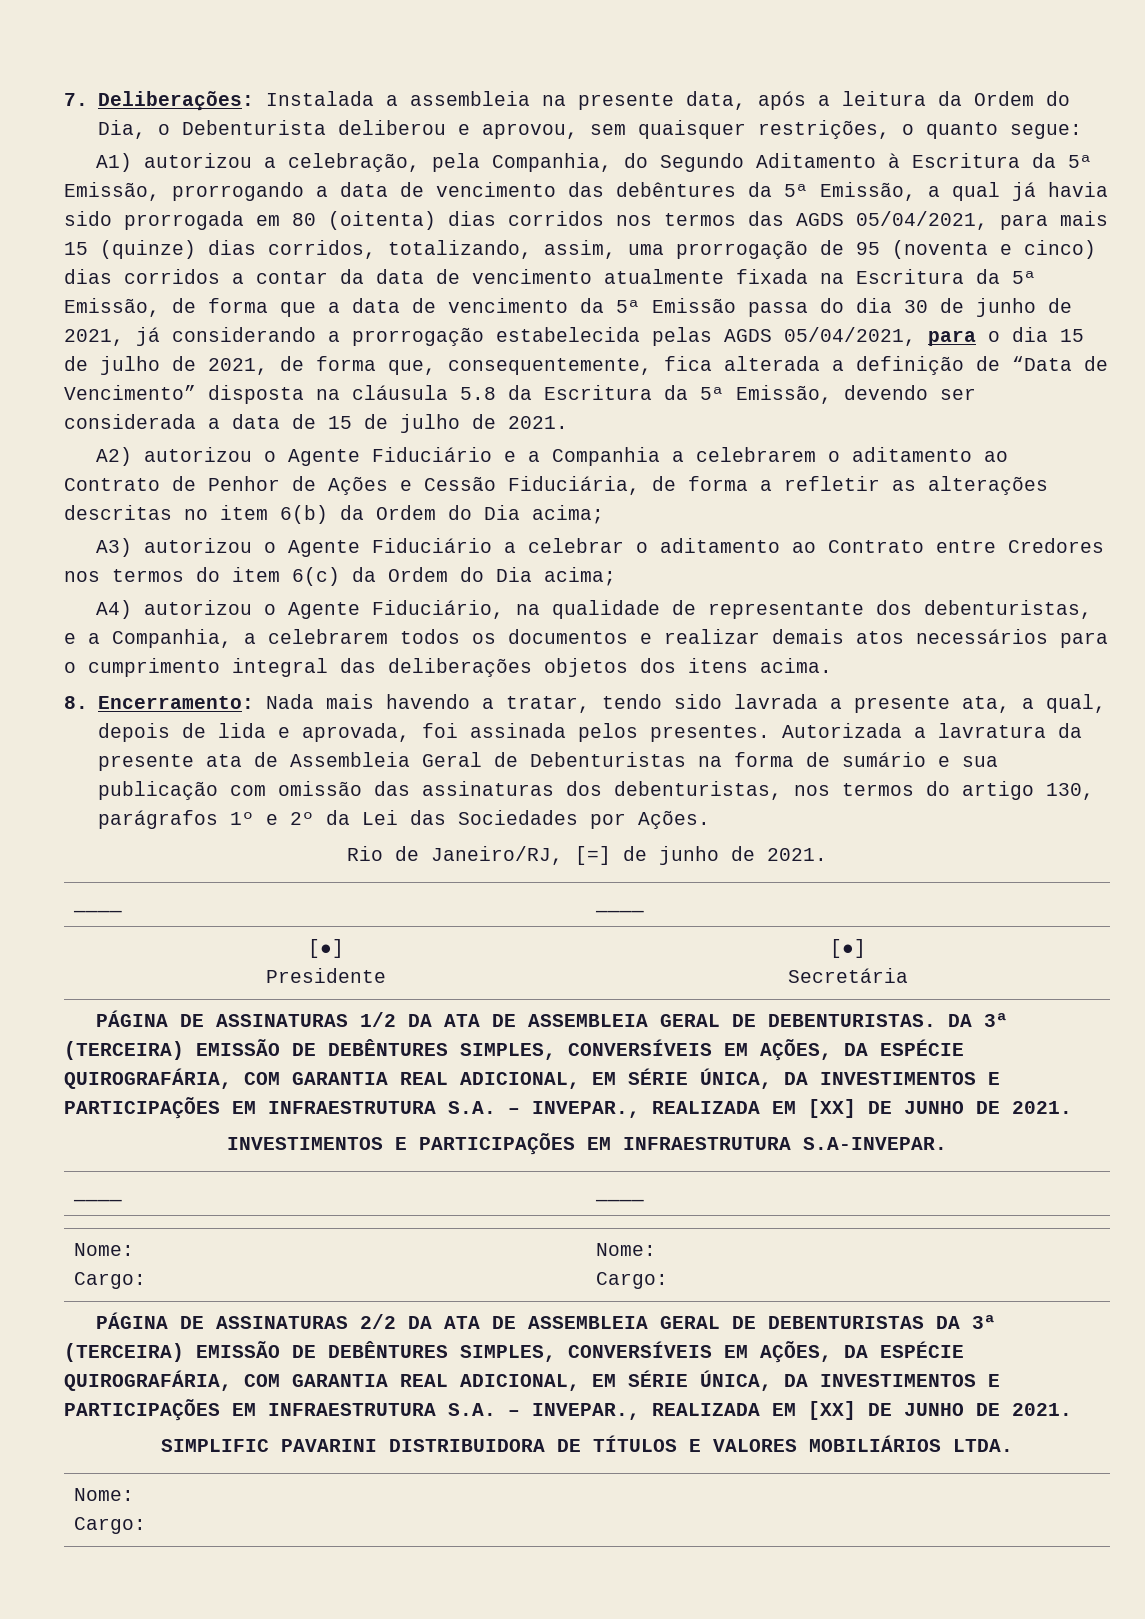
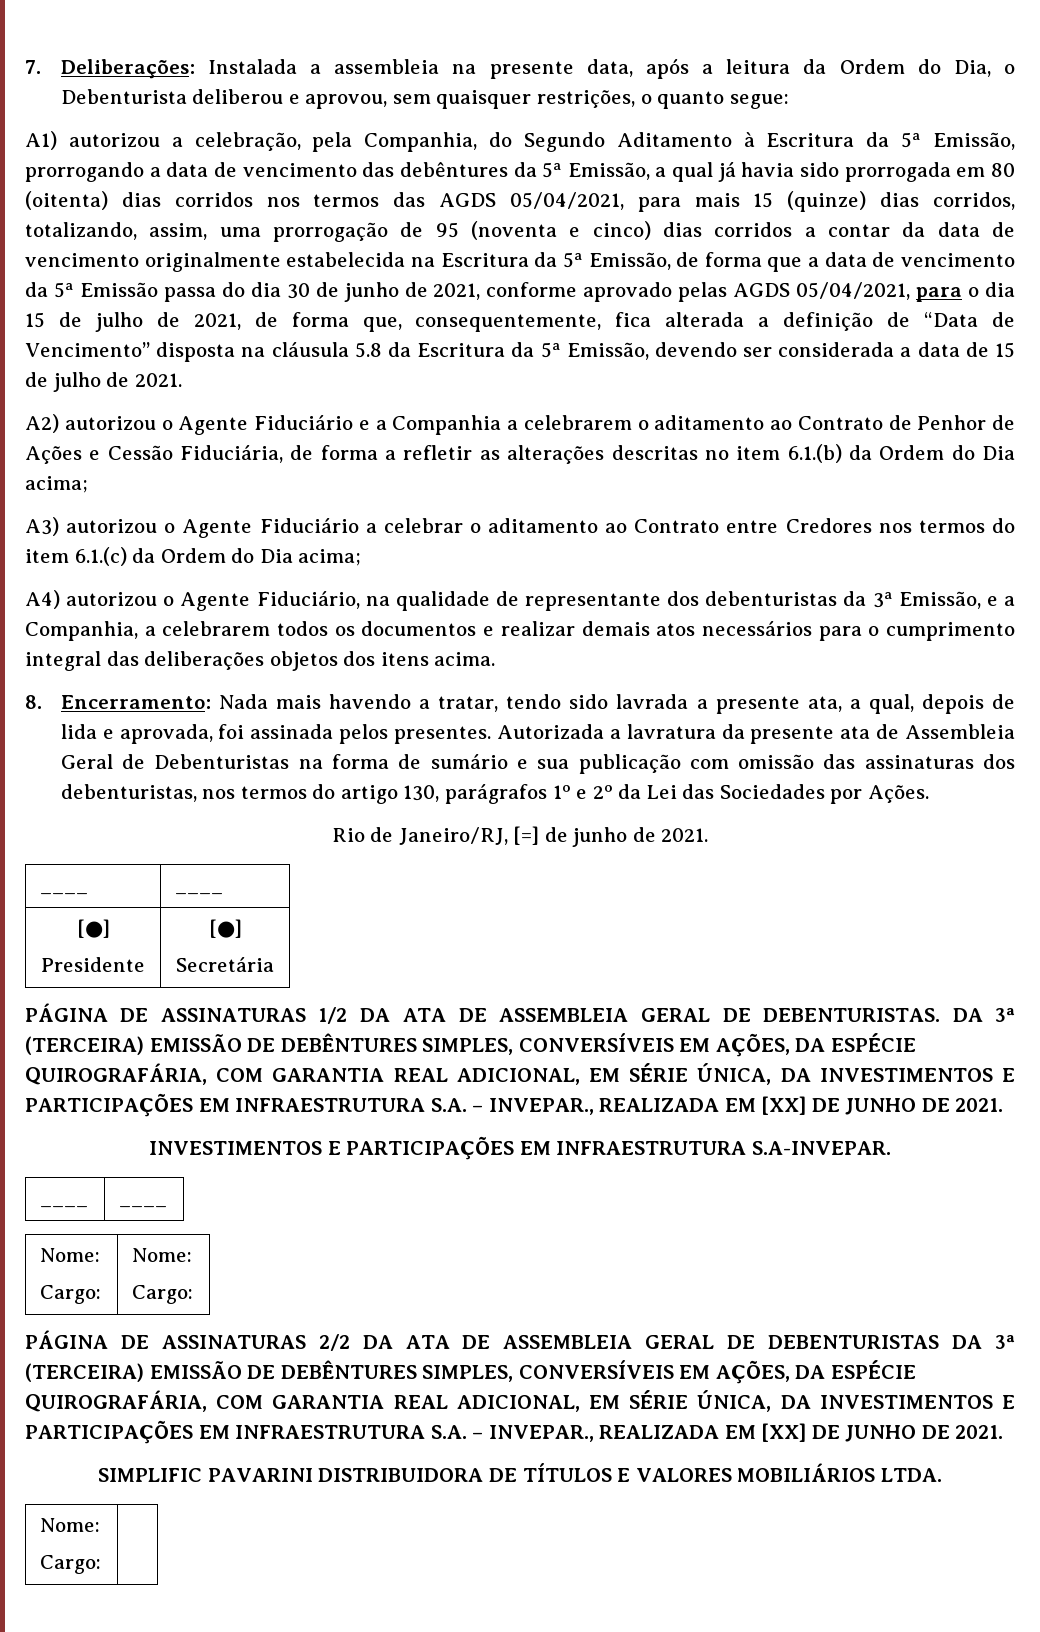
[604,269,808,284] atualmente fixada -> [144,252,406,272] originalmente estabelecida
[136,327,640,346] já considerando a prorrogação estabelecida -> [486,282,673,302] conforme aprovado
[280,505,328,524] 6(b) -> [787,444,842,463] 6.1.(b)
[292,567,340,586] 6(c) -> [74,547,127,566] 6.1.(c)
[923,600,1092,619] debenturistas, -> [705,591,981,609] debenturistas da 3ª Emissão,

